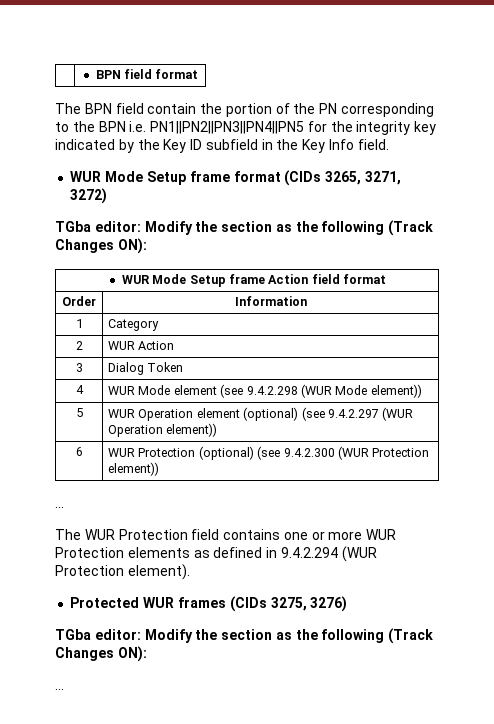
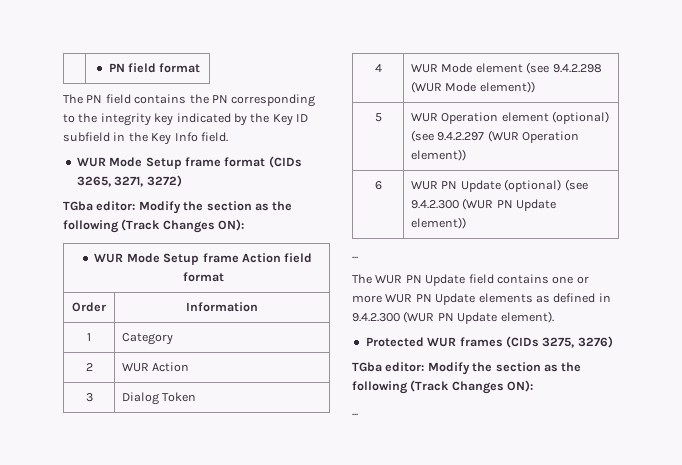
[95,70,121,79] | BPN -> [108,63,125,72] | PN
[84,103,290,117] BPN field contain the portion of -> [86,94,187,104] PN field contains
[98,121,353,134] BPN i.e. PN1||PN2||PN3||PN4||PN5 for the -> (98, 118) none
[138,448,196,457] Protection -> [441,180,501,192] PN Update
[372,448,430,457] Protection -> [496,199,557,211] PN Update
[118,529,188,540] Protection -> [405,274,466,286] PN Update
[55,547,124,558] Protection -> [415,293,476,305] PN Update
[280,546,377,562] [55,565,124,576] 9.4.2.294 (WUR Protection -> [352,311,498,324] 9.4.2.300 (WUR PN Update

